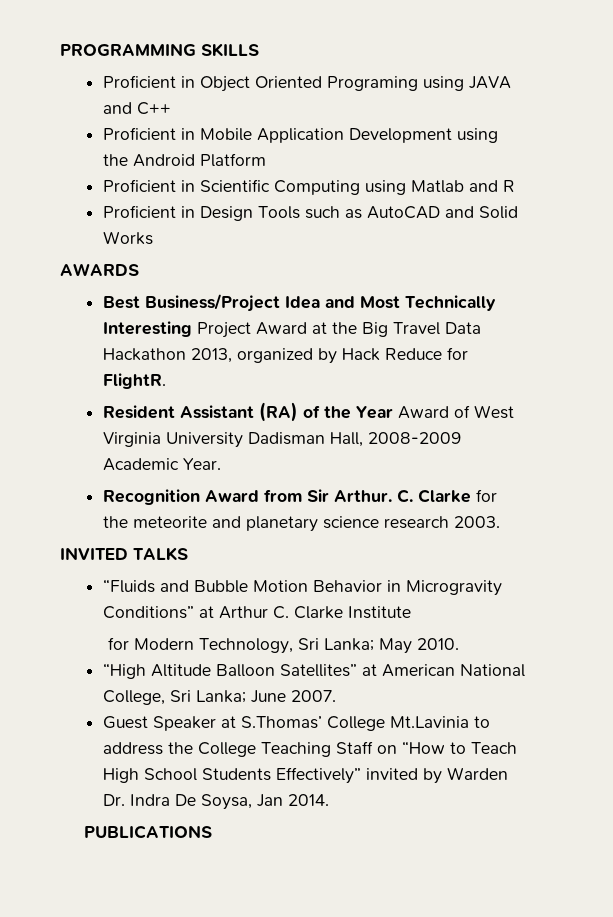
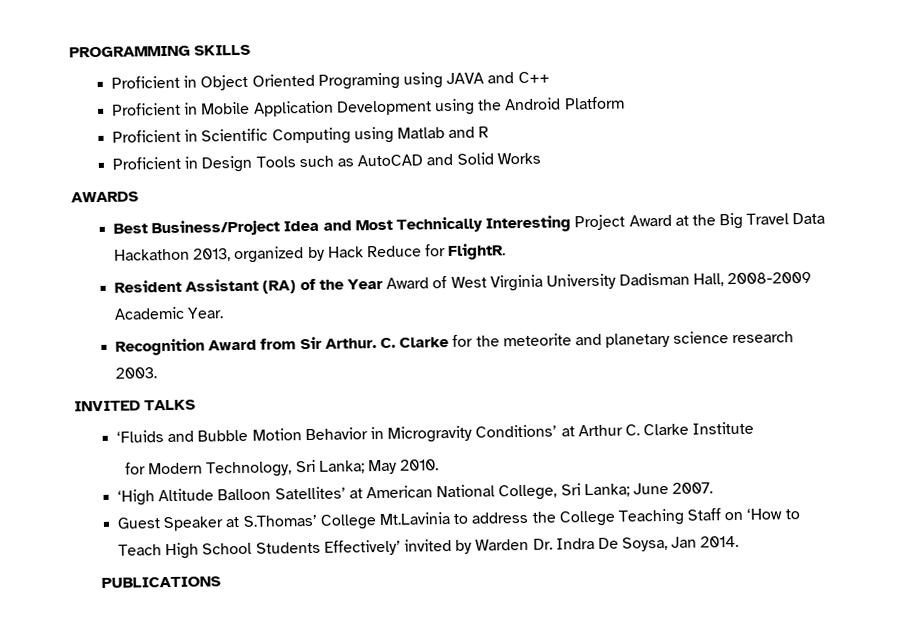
[103,579,156,593] “Fluids -> [116,430,165,443] ‘Fluids
[103,606,195,619] Conditions” -> [475,424,558,438] Conditions’
[103,663,147,679] “High -> [117,489,156,506] ‘High
[280,664,358,677] Satellites” -> [274,486,346,500] Satellites’
[402,741,446,754] “How -> [746,508,783,520] ‘How
[276,767,362,784] Effectively” -> [323,539,401,556] Effectively’

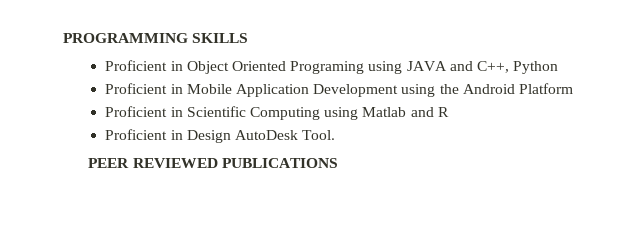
[517,71,550,84] C++ -> [476,61,559,74] C++, Python
[255,152,541,168] [71,191,139,203] [113,212,826,237] [114,243,507,264] [114,271,813,294] [114,306,225,320] [115,331,795,356] [115,367,158,379] [74,399,197,412] [116,421,755,443] [125,459,440,478] [117,482,714,506] [117,508,800,532] [118,535,740,560] Tools such as AutoCAD and Solid Works // AWARDS // Best Business/Project Idea and Most Technically Interesting Project Award at the Big Travel Data Hackathon 2013, organized by Hack Reduce for FlightR. // Resident Assistant (RA) of the Year Award of West Virginia University Dadisman Hall, 2008-2009 Academic Year. // Recognition Award from Sir Arthur. C. Clarke for the meteorite and planetary science research 2003. // INVITED TALKS // ‘Fluids and Bubble Motion Behavior in Microgravity Conditions’ at Arthur C. Clarke Institute // for Modern Technology, Sri Lanka; May 2010. // ‘High Altitude Balloon Satellites’ at American National College, Sri Lanka; June 2007. // Guest Speaker at S.Thomas’ College Mt.Lavinia to address the College Teaching Staff on ‘How to Teach High School Students Effectively’ invited by Warden Dr. Indra De Soysa, Jan 2014. // -> [234,130,336,140] [88,158,218,168] AutoDesk Tool. // PEER REVIEWED

